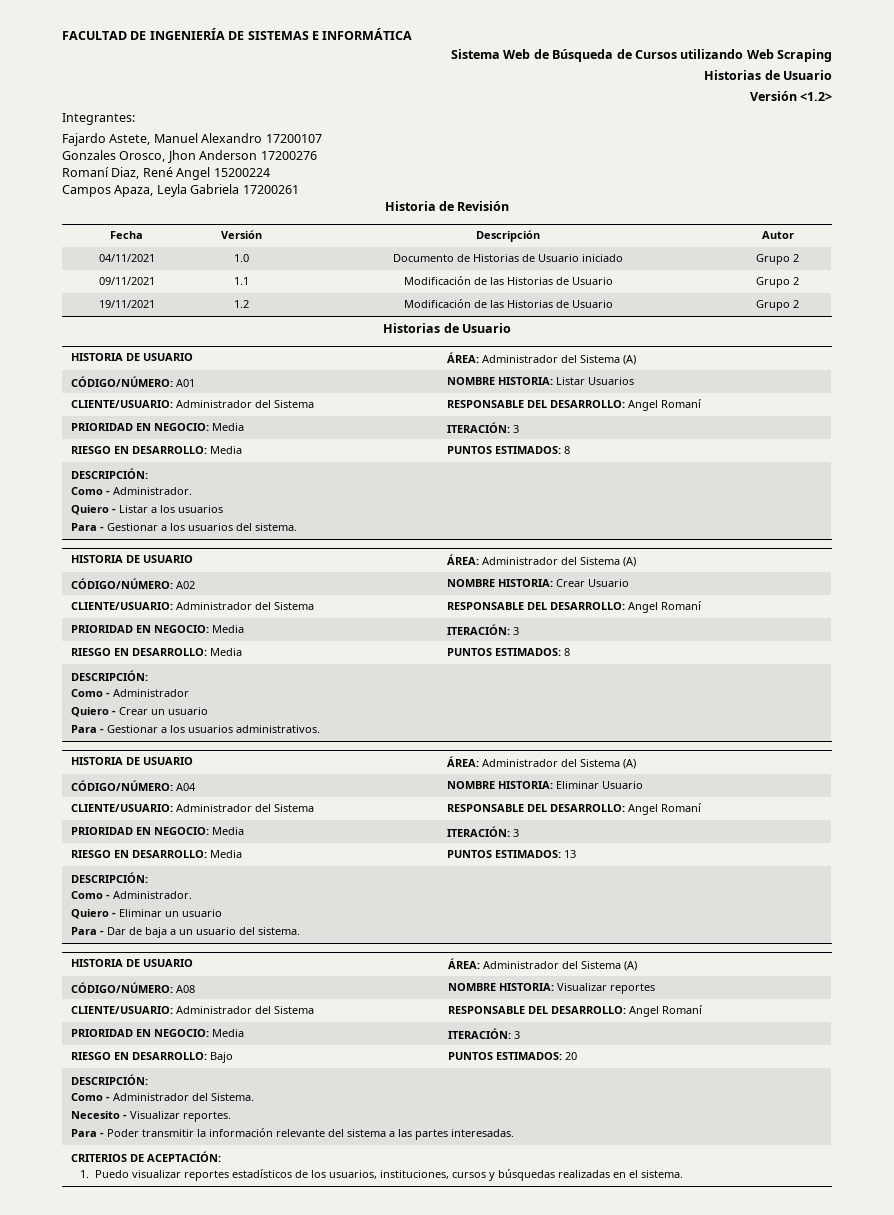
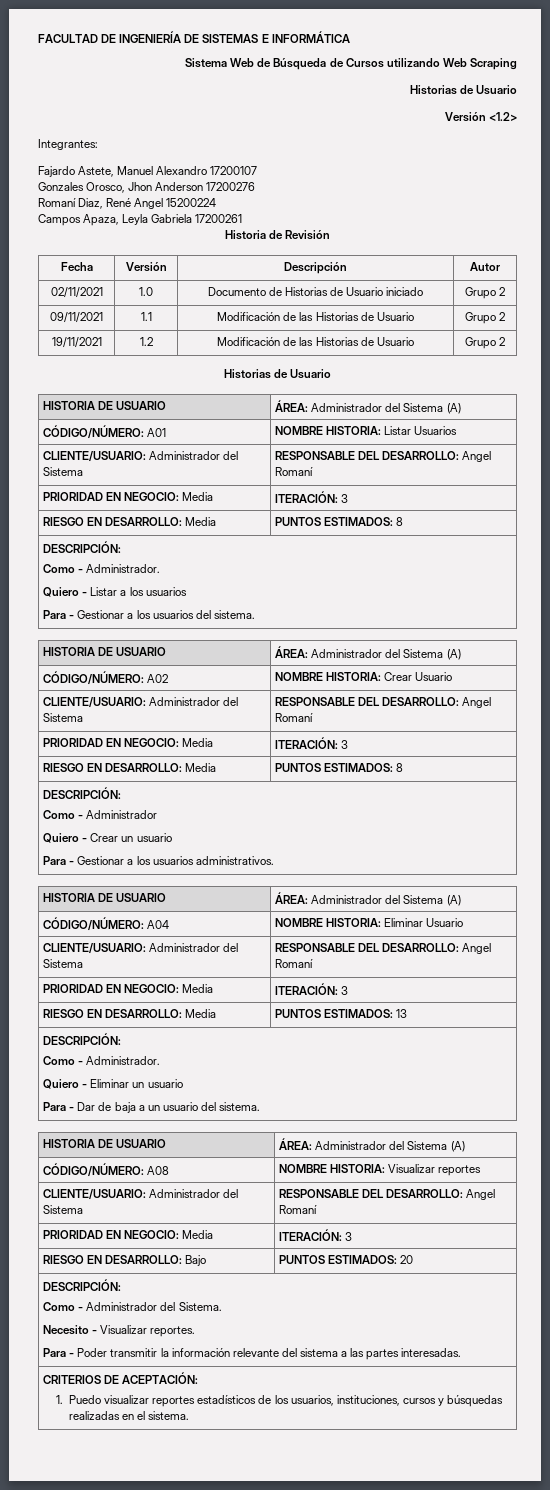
[98,254,155,262] 04/11/2021 -> [50,287,103,298] 02/11/2021

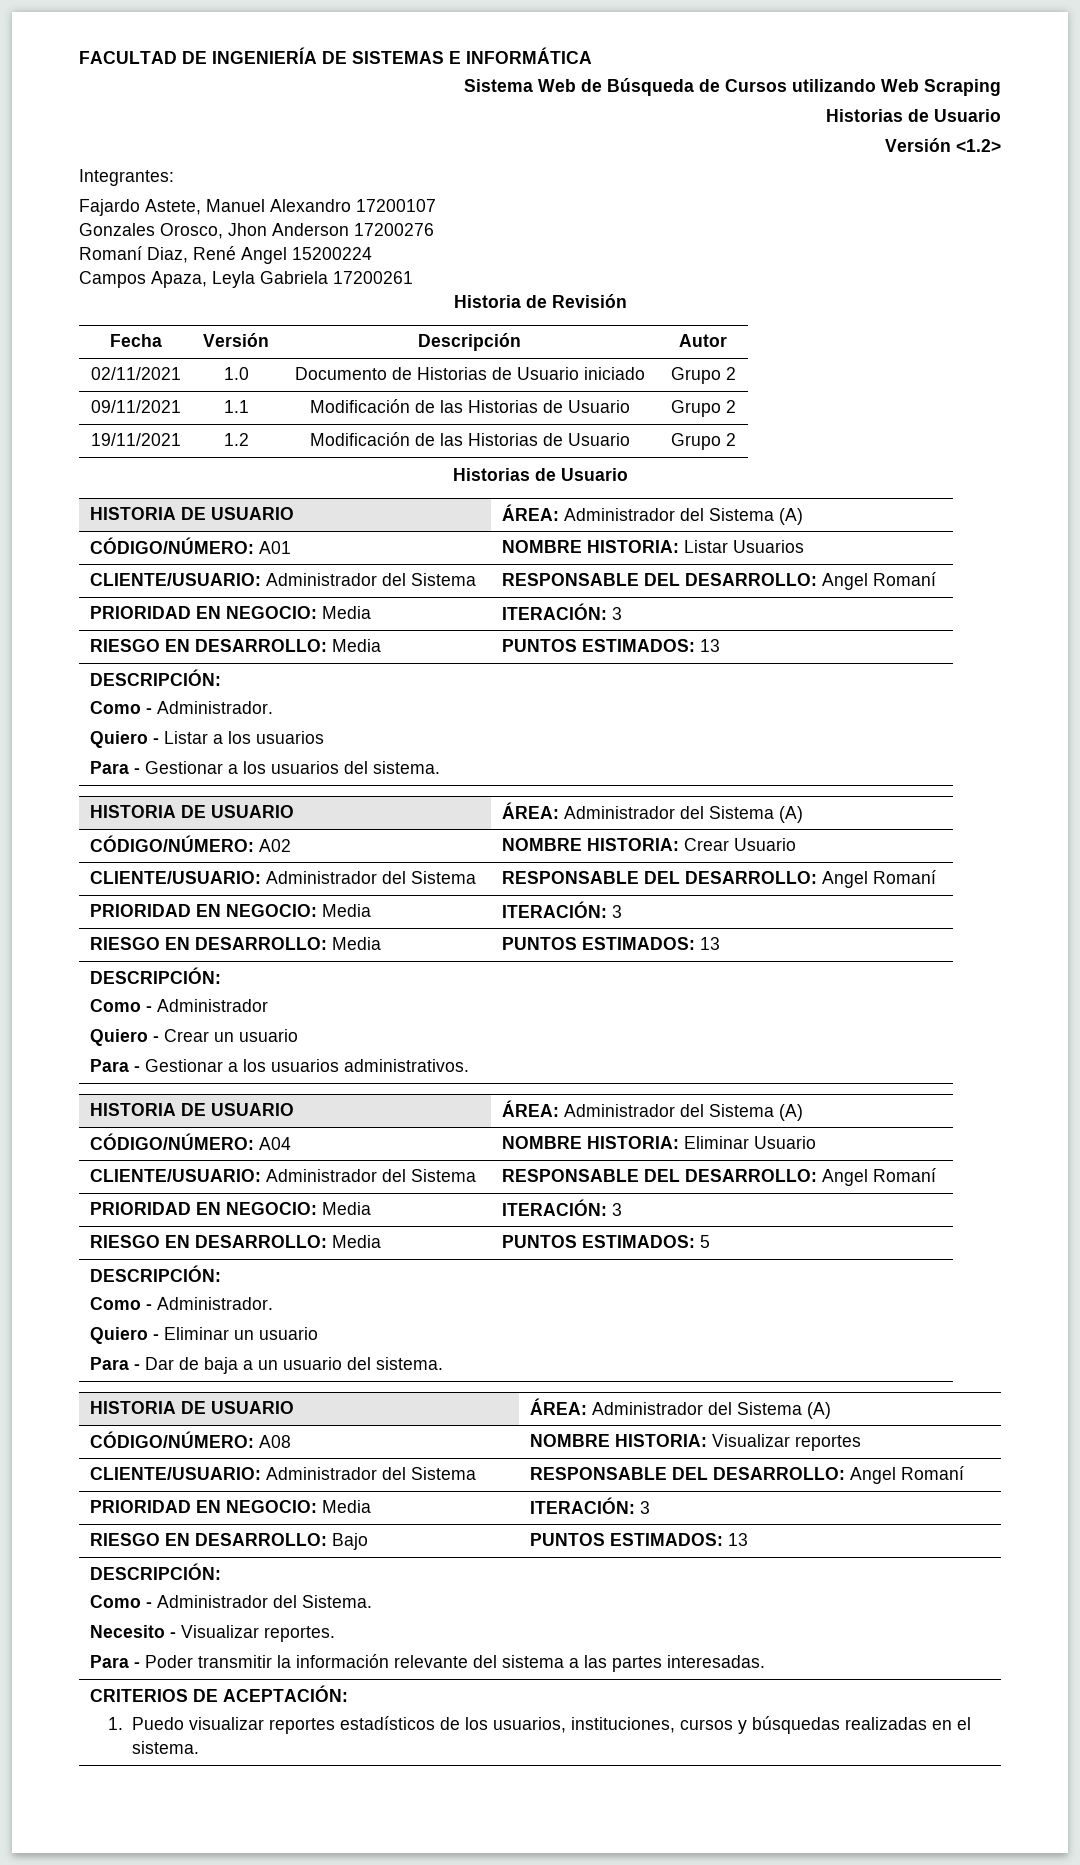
[396,517,404,526] 8 -> [699,639,720,652] 13
[396,763,404,772] 8 -> [699,937,720,950] 13
[396,1009,408,1018] 13 -> [699,1235,710,1248] 5
[400,1255,414,1264] 20 -> [727,1533,748,1546] 13

